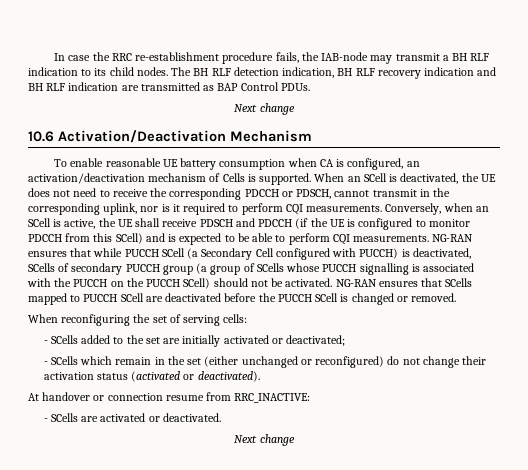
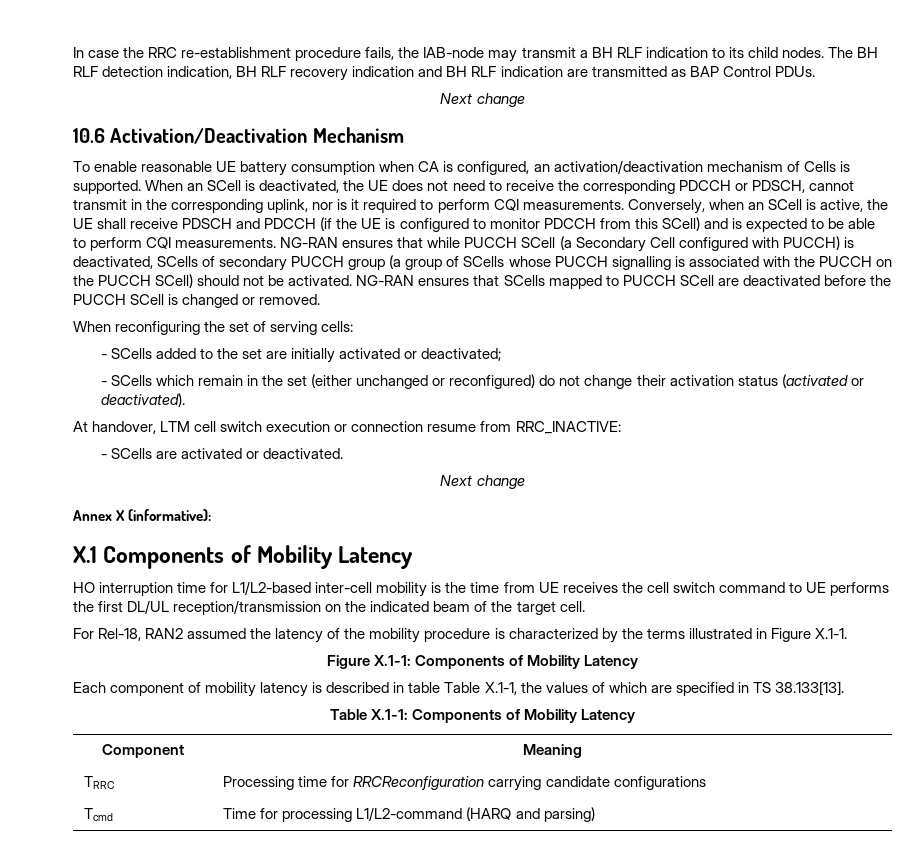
[42,392,91,401] handover -> [92,421,331,434] handover, LTM cell switch execution
(295, 440) none -> [73,509,212,521] [73,545,413,569] [73,581,889,597] [73,600,585,615] [73,628,847,643] [326,655,639,669] [73,681,844,697] [329,709,636,723] [102,744,184,758] [522,744,582,758] [84,776,116,789] [223,776,706,791] [84,808,114,821] [223,807,595,822] // Annex X (informative): // X.1 Components of Mobility Latency // HO interruption time for L1/L2-based inter-cell mobility is the time from UE receives the cell switch command to UE performs the first DL/UL reception/transmission on the indicated beam of the target cell. // For Rel-18, RAN2 assumed the latency of the mobility procedure is characterized by the terms illustrated in Figure X.1-1. // Figure X.1-1: Components of Mobility Latency // Each component of mobility latency is described in table Table X.1-1, the values of which are specified in TS 38.133[13]. // Table X.1-1: Components of Mobility Latency // Component | Meaning // TRRC | Processing time for RRCReconfiguration carrying candidate configurations // Tcmd | Time for processing L1/L2-command (HARQ and parsing)

